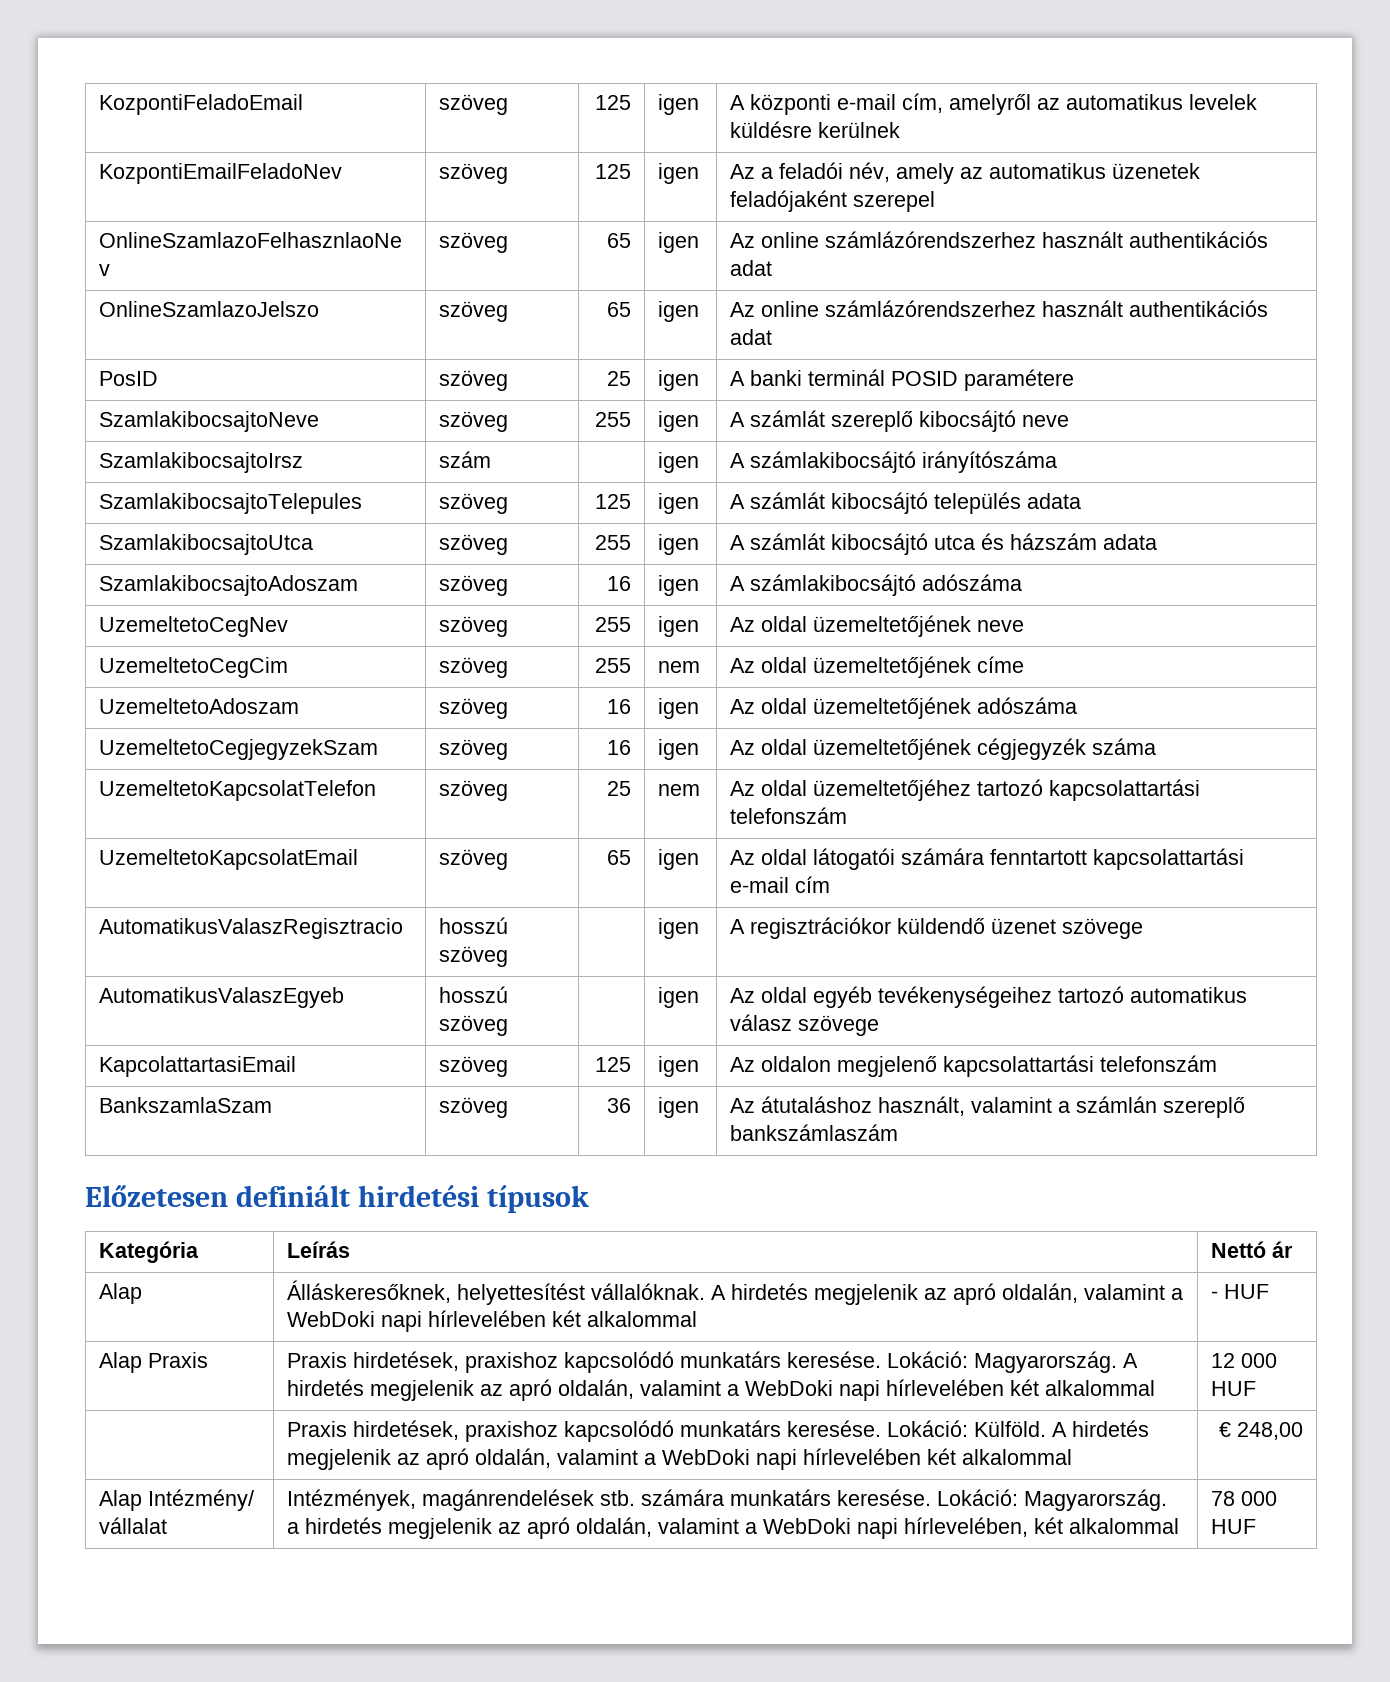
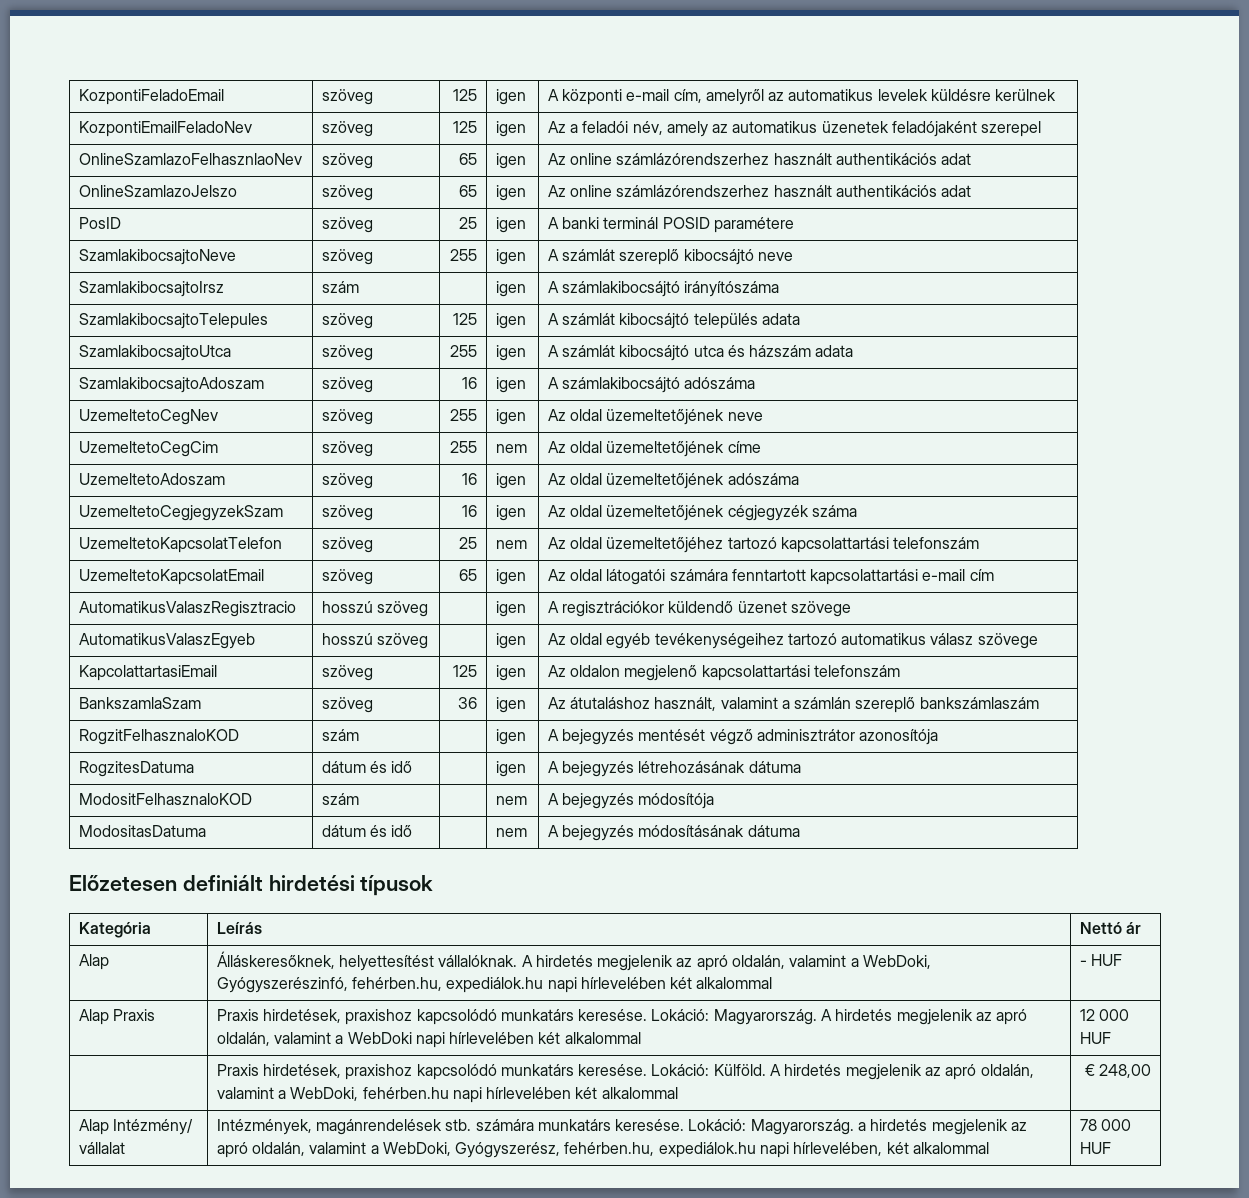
(899, 1132) none -> [78,729,239,745] [321,729,359,741] [495,729,526,745] [547,729,939,745] [78,761,194,777] [321,761,413,773] [495,761,526,777] [547,761,801,777] [78,793,252,805] [321,793,359,805] [495,796,527,805] [547,793,715,809] [78,825,206,837] [321,825,413,837] [495,828,527,837] [547,825,800,841] // RogzitFelhasznaloKOD | szám | | igen | A bejegyzés mentését végző adminisztrátor azonosítója // RogzitesDatuma | dátum és idő | | igen | A bejegyzés létrehozásának dátuma // ModositFelhasznaloKOD | szám | | nem | A bejegyzés módosítója // ModositasDatuma | dátum és idő | | nem | A bejegyzés módosításának dátuma
[287,1311,376,1327] WebDoki -> [863,955,932,969] [216,977,544,993] WebDoki, Gyógyszerészinfó, fehérben.hu, expediálok.hu
[662,1449,751,1465] WebDoki -> [290,1087,449,1101] WebDoki, fehérben.hu
[763,1518,852,1534] WebDoki -> [382,1142,756,1158] WebDoki, Gyógyszerész, fehérben.hu, expediálok.hu

